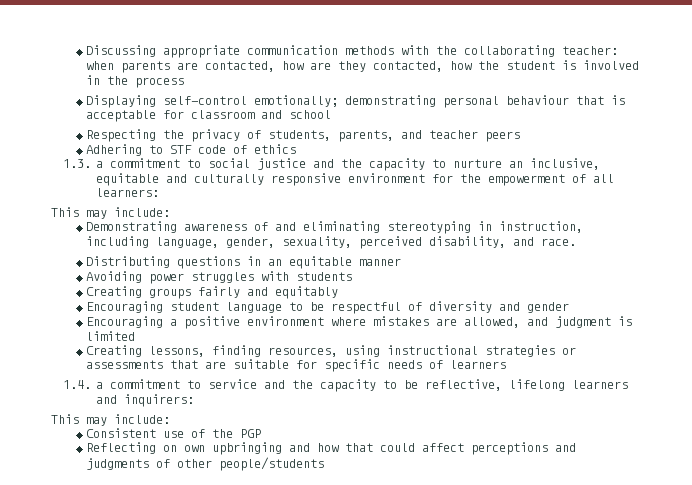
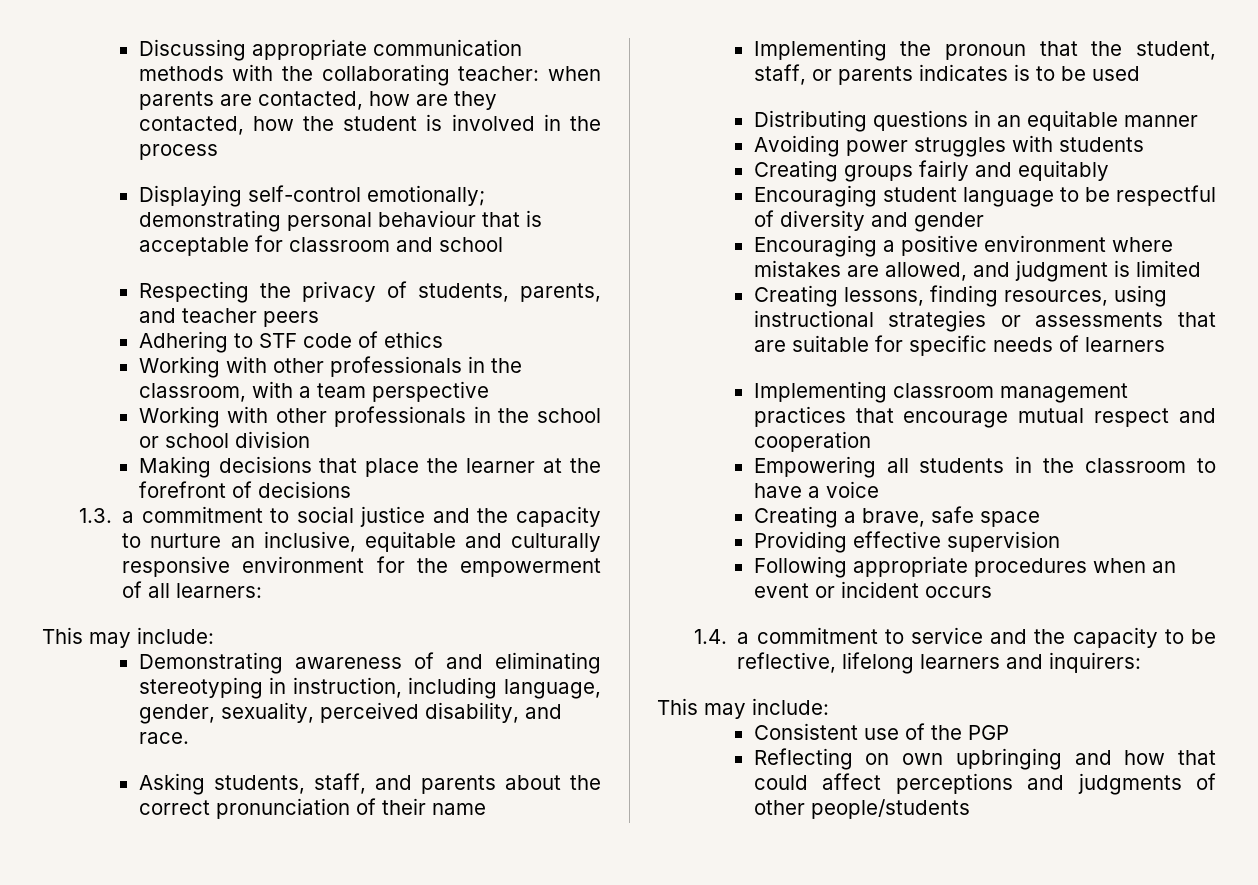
(296, 149) none -> [138,356,522,378] [138,381,489,402] [138,406,601,428] [138,431,310,448] [138,456,601,478] [138,481,351,498] // Working with other professionals in the classroom, with a team perspective // Working with other professionals in the school or school division // Making decisions that place the learner at the forefront of decisions
(576, 242) none -> [138,773,601,795] [138,798,486,819] [753,39,1216,61] [753,64,1140,85] // Asking students, staff, and parents about the correct pronunciation of their name // Implementing the pronoun that the student, staff, or parents indicates is to be used
(506, 364) none -> [753,381,1128,403] [753,406,1216,428] [753,431,871,452] [753,456,1216,478] [753,481,879,498] [753,506,1040,528] [753,531,1060,553] [753,556,1176,578] [753,581,992,598] // Implementing classroom management practices that encourage mutual respect and cooperation // Empowering all students in the classroom to have a voice // Creating a brave, safe space // Providing effective supervision // Following appropriate procedures when an event or incident occurs

